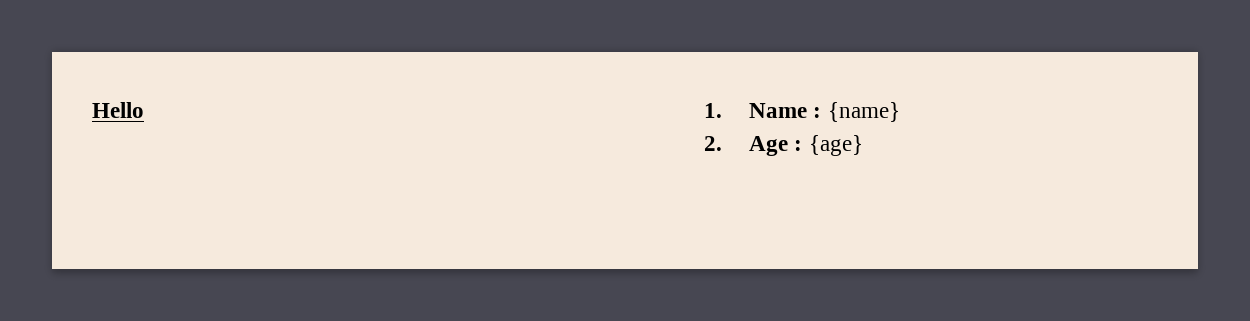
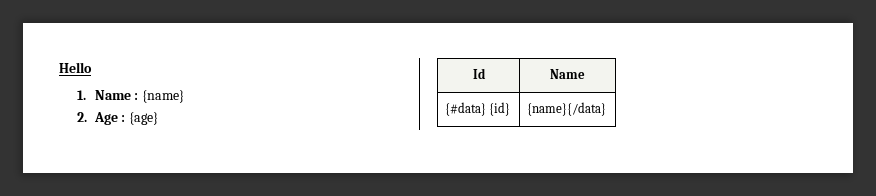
(863, 145) none -> [472,68,486,79] [550,69,585,79] [444,102,511,116] [526,102,606,116] // Id | Name // {#data} {id} | {name}{/data}

